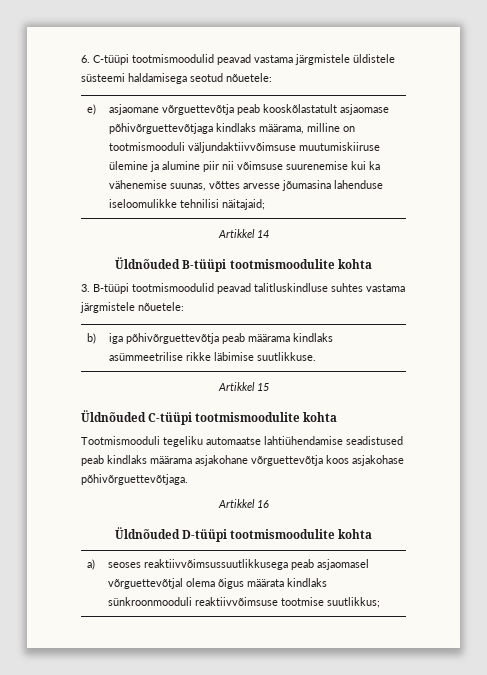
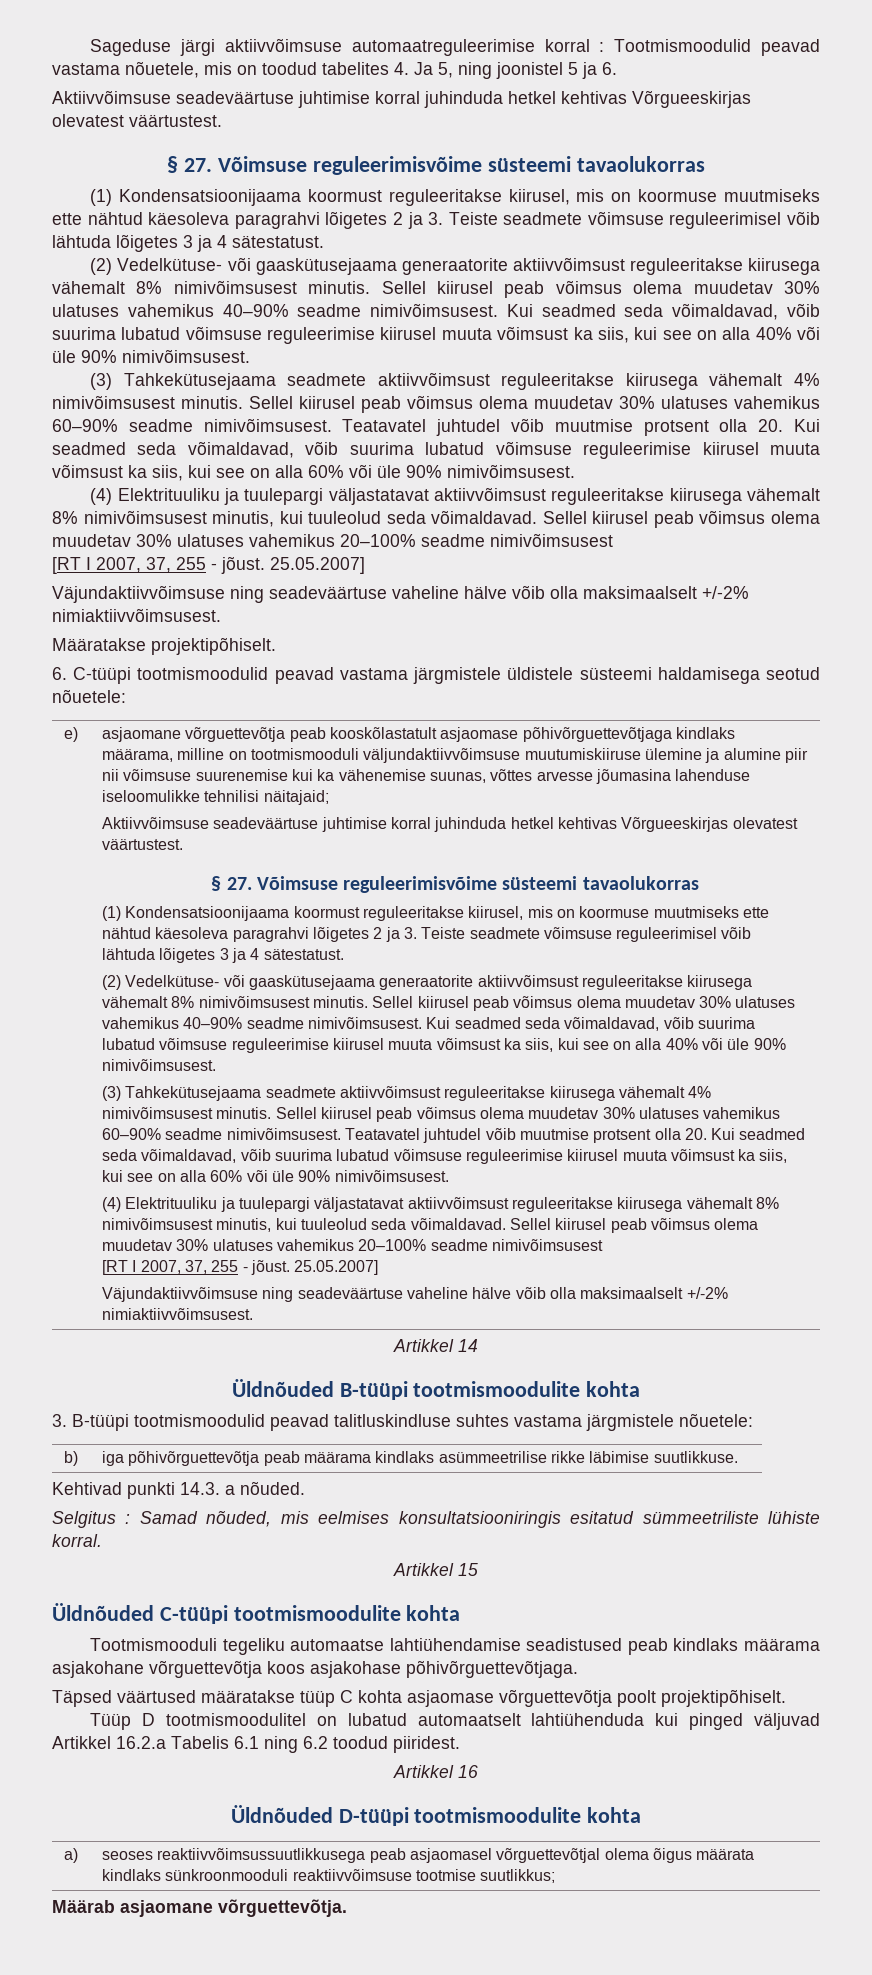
(81, 59) none -> [90,38,821,56] [52,61,617,79] [52,90,751,108] [52,114,222,127] [167,156,705,175] [90,189,821,206] [52,211,820,229] [52,234,324,252] [90,257,820,275] [52,280,820,298] [52,303,821,320] [52,326,821,344] [52,349,250,363] [90,372,820,390] [52,395,820,413] [52,418,820,436] [52,441,821,459] [52,464,575,481] [90,487,821,505] [52,510,820,528] [52,533,613,547] [52,556,365,574] [52,585,749,603] [52,608,221,622] [52,637,276,655] Sageduse järgi aktiivvõimsuse automaatreguleerimise korral : Tootmismoodulid peavad vastama nõuetele, mis on toodud tabelites 4. Ja 5, ning joonistel 5 ja 6. // Aktiivvõimsuse seadeväärtuse juhtimise korral juhinduda hetkel kehtivas Võrgueeskirjas olevatest väärtustest. // § 27. Võimsuse reguleerimisvõime süsteemi tavaolukorras // (1) Kondensatsioonijaama koormust reguleeritakse kiirusel, mis on koormuse muutmiseks ette nähtud käesoleva paragrahvi lõigetes 2 ja 3. Teiste seadmete võimsuse reguleerimisel võib lähtuda lõigetes 3 ja 4 sätestatust. // (2) Vedelkütuse- või gaaskütusejaama generaatorite aktiivvõimsust reguleeritakse kiirusega vähemalt 8% nimivõimsusest minutis. Sellel kiirusel peab võimsus olema muudetav 30% ulatuses vahemikus 40–90% seadme nimivõimsusest. Kui seadmed seda võimaldavad, võib suurima lubatud võimsuse reguleerimise kiirusel muuta võimsust ka siis, kui see on alla 40% või üle 90% nimivõimsusest. // (3) Tahkekütusejaama seadmete aktiivvõimsust reguleeritakse kiirusega vähemalt 4% nimivõimsusest minutis. Sellel kiirusel peab võimsus olema muudetav 30% ulatuses vahemikus 60–90% seadme nimivõimsusest. Teatavatel juhtudel võib muutmise protsent olla 20. Kui seadmed seda võimaldavad, võib suurima lubatud võimsuse reguleerimise kiirusel muuta võimsust ka siis, kui see on alla 60% või üle 90% nimivõimsusest. // (4) Elektrituuliku ja tuulepargi väljastatavat aktiivvõimsust reguleeritakse kiirusega vähemalt 8% nimivõimsusest minutis, kui tuuleolud seda võimaldavad. Sellel kiirusel peab võimsus olema muudetav 30% ulatuses vahemikus 20–100% seadme nimivõimsusest // [RT I 2007, 37, 255 - jõust. 25.05.2007] // Väjundaktiivvõimsuse ning seadeväärtuse vaheline hälve võib olla maksimaalselt +/-2% nimiaktiivvõimsusest. // Määratakse projektipõhiselt. //
(266, 204) none -> [101,817,798,832] [101,839,183,850] [211,876,699,893] [101,906,769,921] [101,927,752,942] [101,948,344,963] [101,975,753,990] [101,996,796,1011] [101,1017,755,1031] [101,1038,786,1053] [101,1059,216,1071] [101,1086,712,1101] [101,1107,781,1122] [101,1128,806,1143] [101,1149,788,1164] [101,1170,449,1182] [101,1197,779,1212] [101,1218,759,1233] [101,1239,603,1251] [101,1260,379,1275] [101,1287,728,1302] [101,1308,253,1320] // Aktiivvõimsuse seadeväärtuse juhtimise korral juhinduda hetkel kehtivas Võrgueeskirjas olevatest väärtustest. // § 27. Võimsuse reguleerimisvõime süsteemi tavaolukorras // (1) Kondensatsioonijaama koormust reguleeritakse kiirusel, mis on koormuse muutmiseks ette nähtud käesoleva paragrahvi lõigetes 2 ja 3. Teiste seadmete võimsuse reguleerimisel võib lähtuda lõigetes 3 ja 4 sätestatust. // (2) Vedelkütuse- või gaaskütusejaama generaatorite aktiivvõimsust reguleeritakse kiirusega vähemalt 8% nimivõimsusest minutis. Sellel kiirusel peab võimsus olema muudetav 30% ulatuses vahemikus 40–90% seadme nimivõimsusest. Kui seadmed seda võimaldavad, võib suurima lubatud võimsuse reguleerimise kiirusel muuta võimsust ka siis, kui see on alla 40% või üle 90% nimivõimsusest. // (3) Tahkekütusejaama seadmete aktiivvõimsust reguleeritakse kiirusega vähemalt 4% nimivõimsusest minutis. Sellel kiirusel peab võimsus olema muudetav 30% ulatuses vahemikus 60–90% seadme nimivõimsusest. Teatavatel juhtudel võib muutmise protsent olla 20. Kui seadmed seda võimaldavad, võib suurima lubatud võimsuse reguleerimise kiirusel muuta võimsust ka siis, kui see on alla 60% või üle 90% nimivõimsusest. // (4) Elektrituuliku ja tuulepargi väljastatavat aktiivvõimsust reguleeritakse kiirusega vähemalt 8% nimivõimsusest minutis, kui tuuleolud seda võimaldavad. Sellel kiirusel peab võimsus olema muudetav 30% ulatuses vahemikus 20–100% seadme nimivõimsusest // [RT I 2007, 37, 255 - jõust. 25.05.2007] // Väjundaktiivvõimsuse ning seadeväärtuse vaheline hälve võib olla maksimaalselt +/-2% nimiaktiivvõimsusest.
(317, 356) none -> [52,1481,305,1499] [52,1511,821,1528] [52,1534,102,1547] // Kehtivad punkti 14.3. a nõuded. // Selgitus : Samad nõuded, mis eelmises konsultatsiooniringis esitatud sümmeetriliste lühiste korral.
(188, 479) none -> [52,1689,786,1707] [90,1713,821,1730] [52,1736,460,1753] // Täpsed väärtused määratakse tüüp C kohta asjaomase võrguettevõtja poolt projektipõhiselt. // Tüüp D tootmismoodulitel on lubatud automaatselt lahtiühenduda kui pinged väljuvad Artikkel 16.2.a Tabelis 6.1 ning 6.2 toodud piiridest.
(381, 602) none -> [52,1899,347,1917] // Määrab asjaomane võrguettevõtja.

